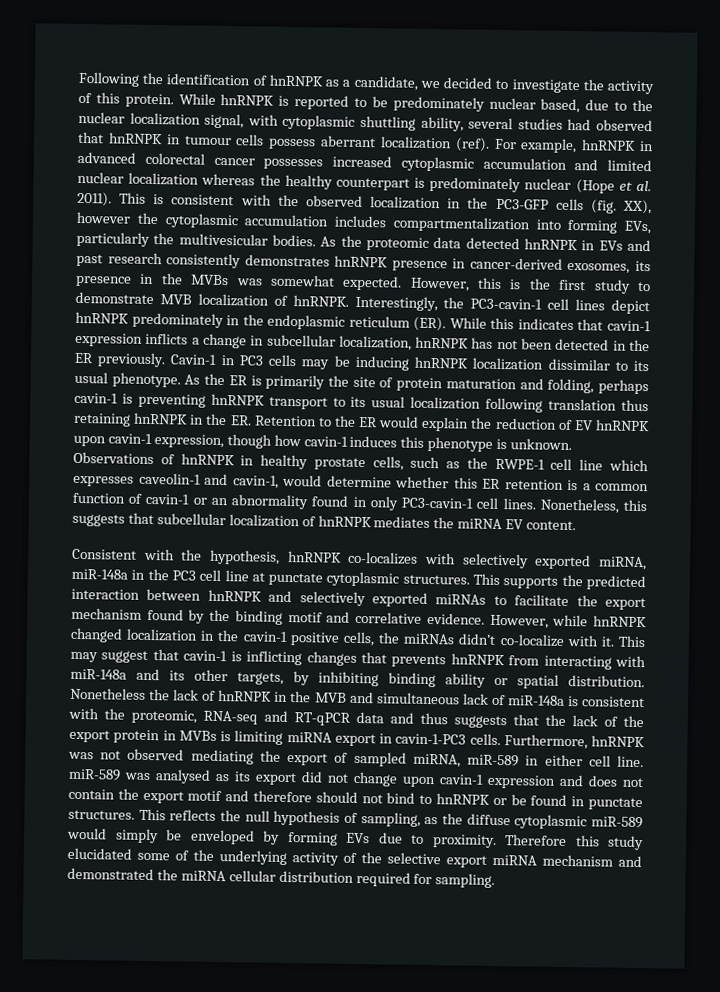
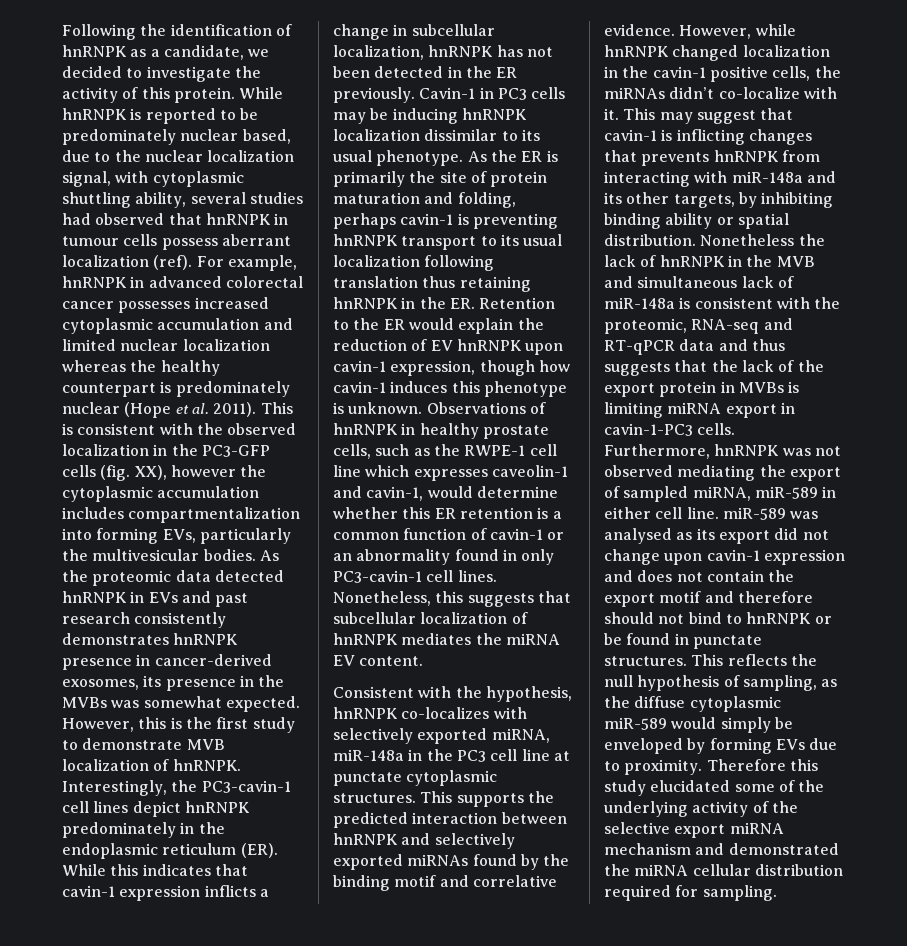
[493,594,646,611] [71,607,142,620] to facilitate the export mechanism -> (469, 860) none

